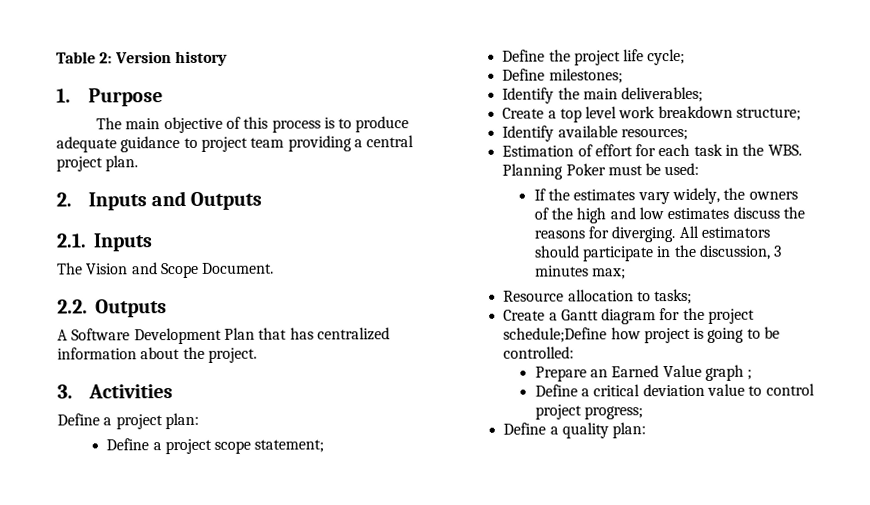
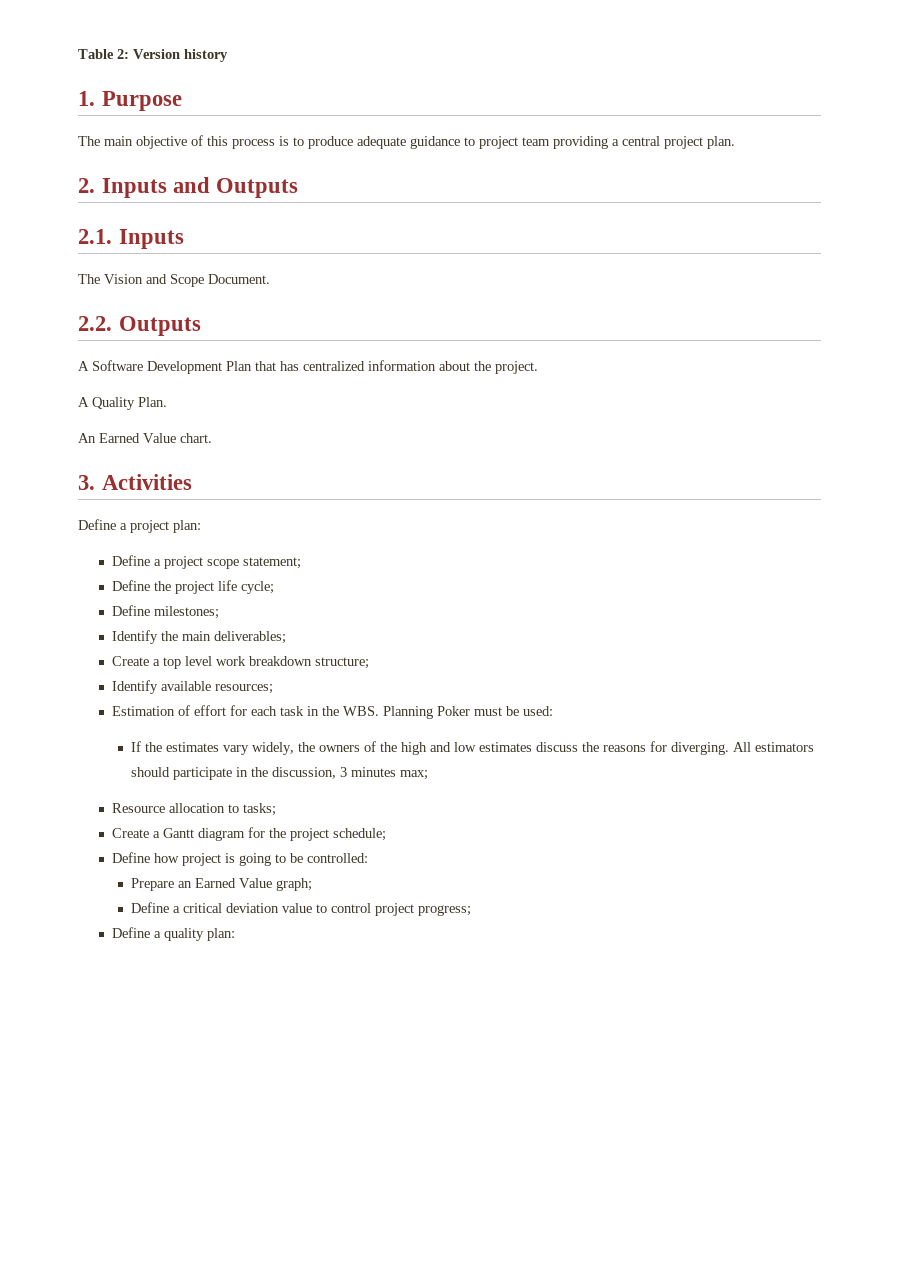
(257, 355) none -> [78,397,167,410] [78,433,212,443] // A Quality Plan. // An Earned Value chart.
[503,327,608,343] schedule;Define -> [333,828,387,841] [112,852,151,863] schedule; // Define
[705,364,753,381] graph ; -> [275,878,312,891] graph;

